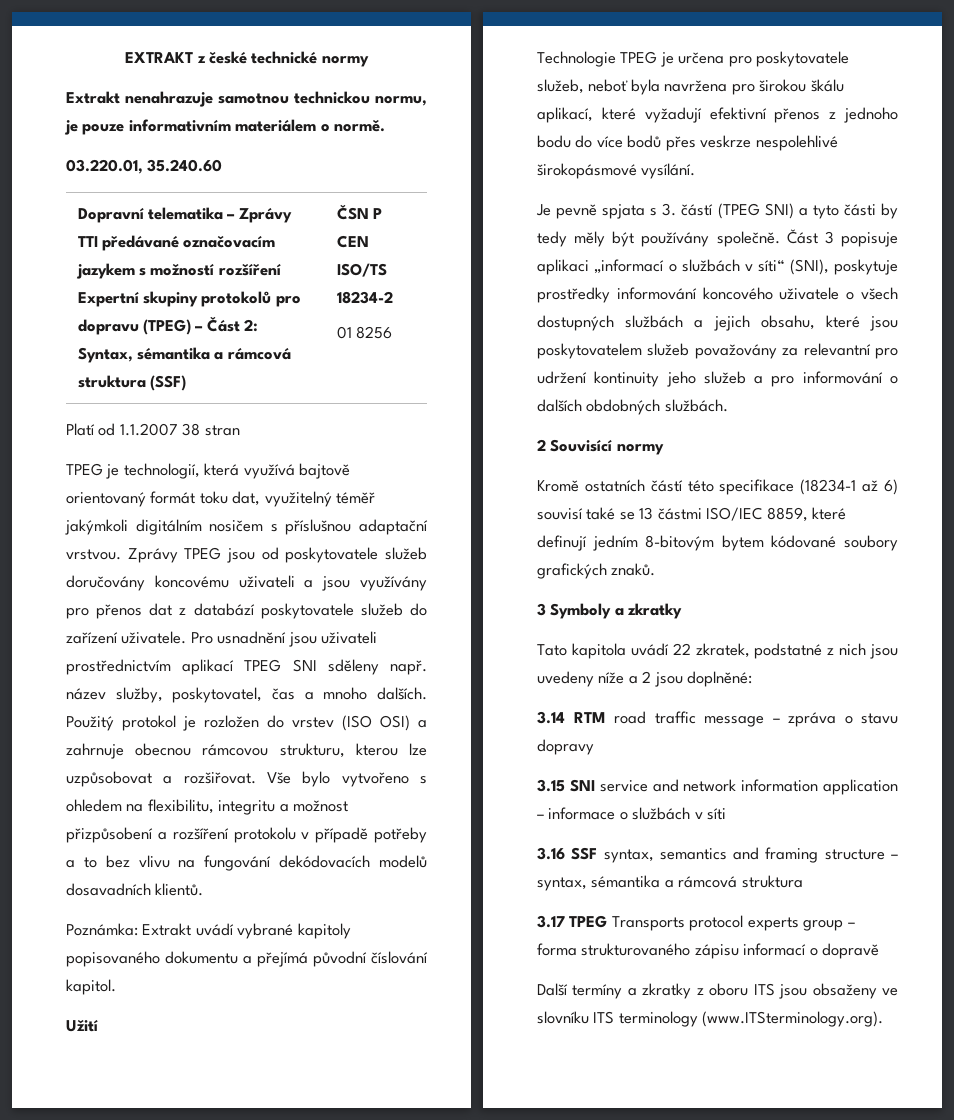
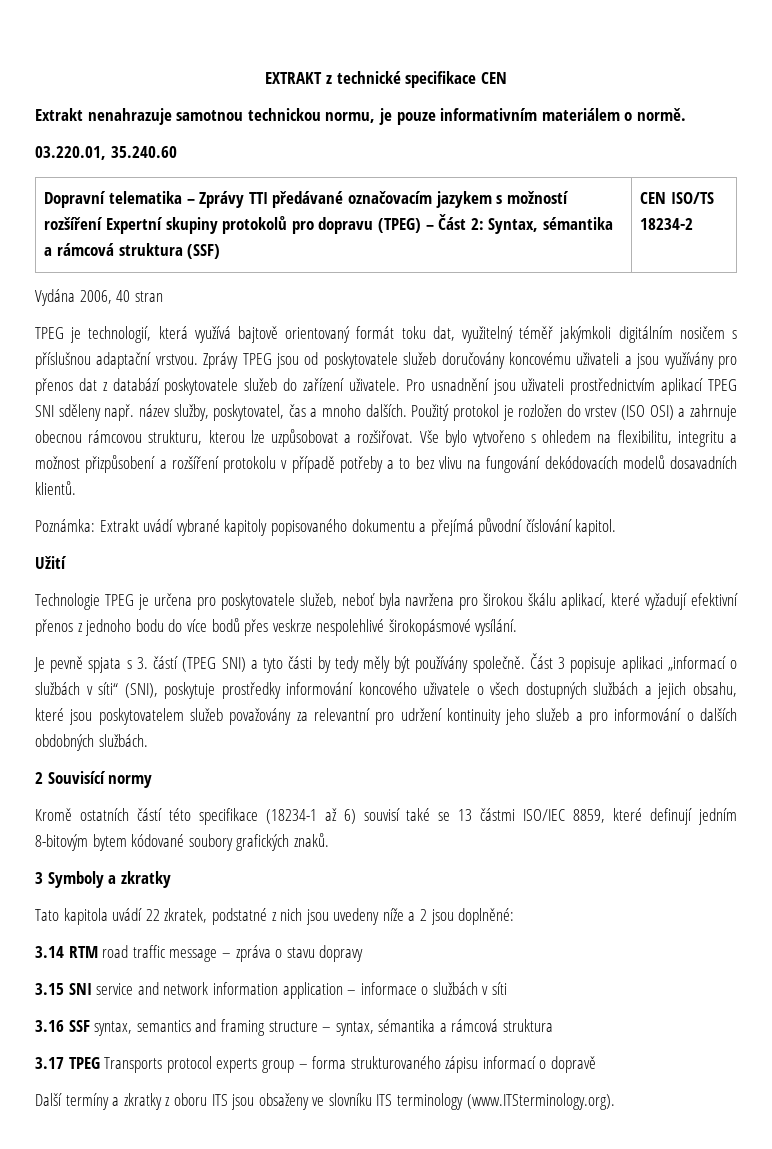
[209,51,369,67] české technické normy -> [336,71,507,88] technické specifikace CEN
[336,204,382,220] ČSN P -> (221, 251) none
[336,326,392,339] [66,423,201,436] // 01 8256 // Platí od 1.1.2007 38 -> [35,289,131,306] // Vydána 2006, 40

